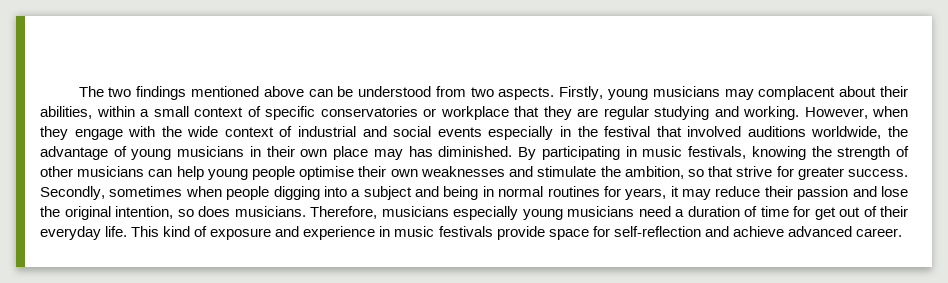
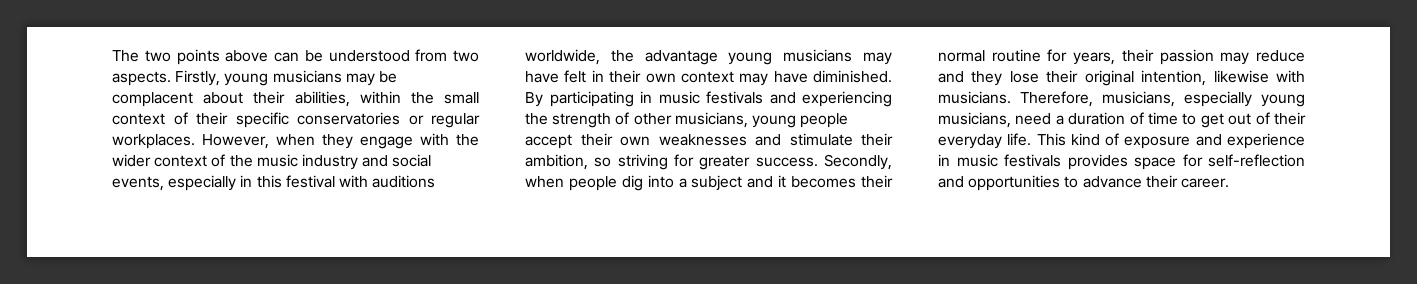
[136,86,259,100] findings mentioned -> [176,49,220,65] points
(754, 94) none -> [378,71,397,83] be
[140,109,149,117] a -> [410,92,434,104] the
(261, 111) none -> [196,112,228,125] their
[440,106,799,120] workplace that they are regular studying and working. -> [431,113,480,128] [112,134,195,149] regular workplaces.
[187,126,357,137] wide context of industrial -> [112,154,358,170] wider context of the music industry
[437,127,482,137] events -> [112,176,164,191] events,
[577,126,742,137] the festival that involved -> [256,175,368,188] this festival with
[113,146,433,160] of young musicians in their own place may has -> [728,49,892,65] [525,70,808,86] young musicians may have felt in their own context may have
[688,146,806,160] festivals, knowing -> [706,91,892,107] festivals and experiencing
[77,166,204,180] musicians can help -> [674,112,748,128] musicians,
[299,166,355,180] optimise -> [525,134,572,149] accept
[600,166,621,177] the -> [861,133,893,146] their
[708,166,773,177] that strive -> [617,154,668,170] striving
[109,186,183,197] sometimes -> (892, 162) none
[273,186,320,200] digging -> [621,175,643,191] dig
[443,186,909,200] [40,206,230,220] being in normal routines for years, it may reduce their passion and lose the original intention, so does -> [778,175,893,188] [938,49,1305,65] [938,70,1305,86] it becomes their normal routine for years, their passion may reduce and they lose their original intention, likewise with
[381,206,449,217] musicians -> [1102,91,1175,107] musicians,
[567,206,634,217] musicians -> [938,112,1011,128] musicians,
[793,206,810,217] for -> [1182,113,1197,125] to
[496,226,545,240] provide -> [1067,154,1128,170] provides
[732,226,852,237] achieve advanced -> [968,175,1178,191] opportunities to advance their

